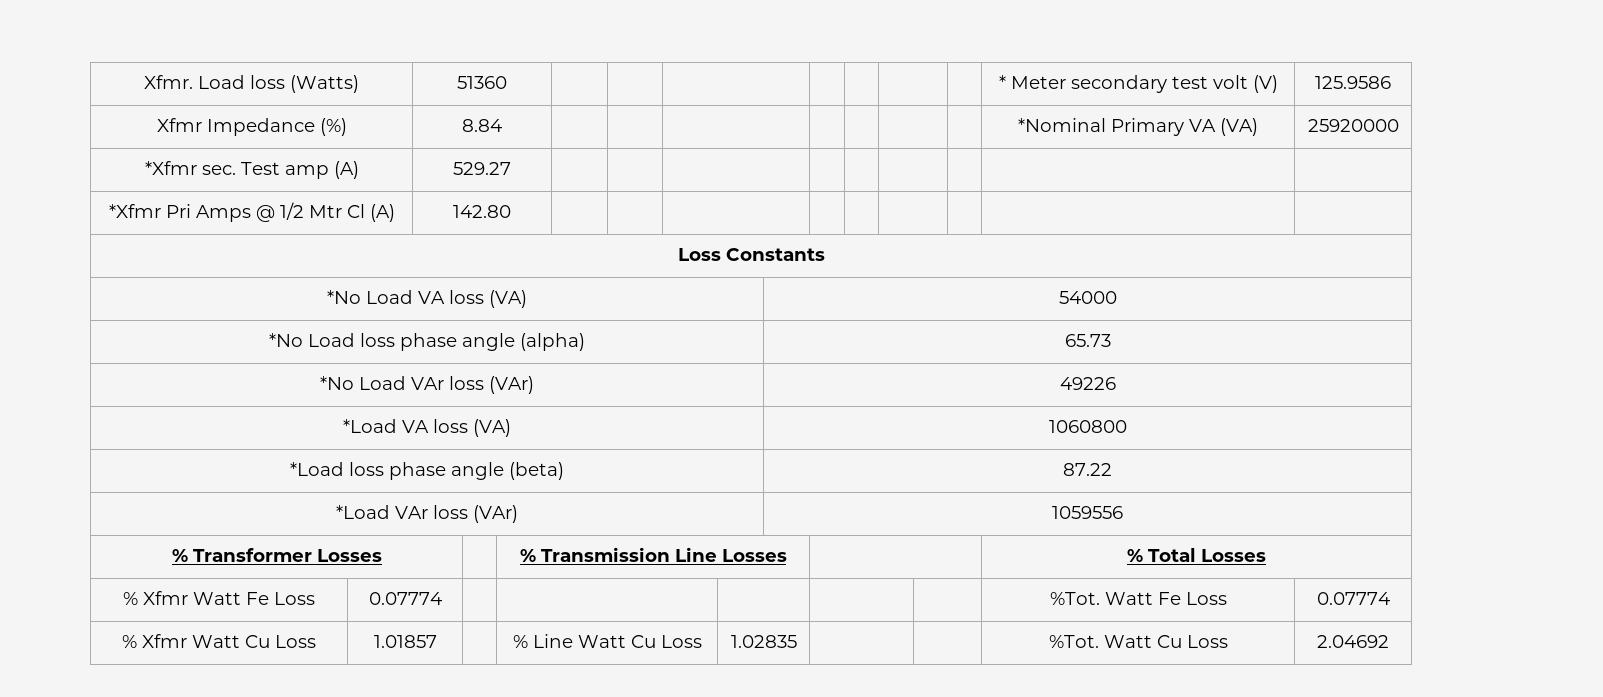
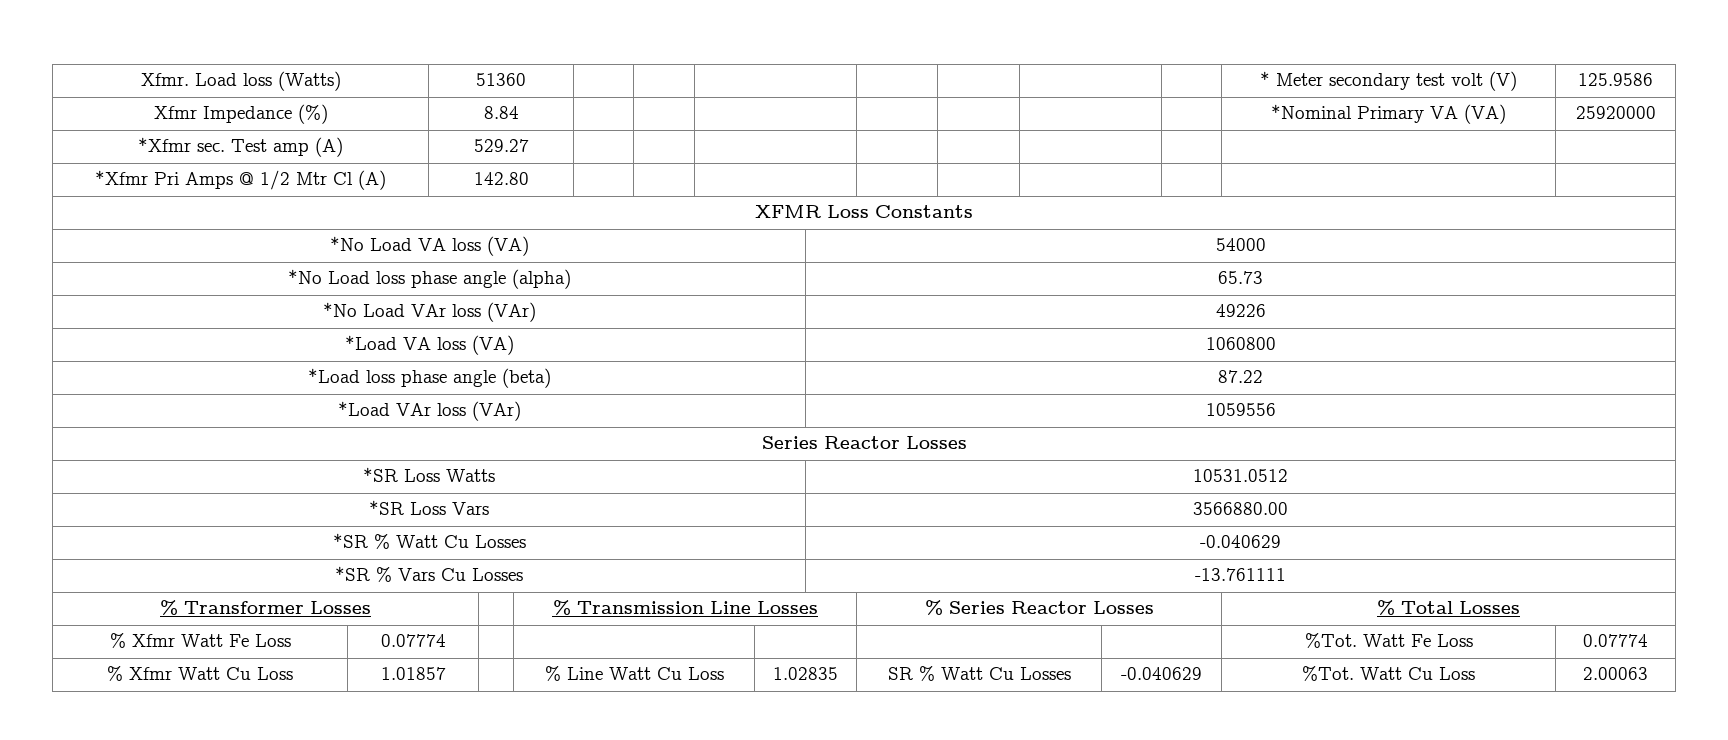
(511, 211) none -> [755,205,821,218] XFMR
(1123, 512) none -> [761,436,967,449] [363,467,495,482] [1193,469,1288,482] [369,500,489,515] [1193,502,1288,515] [332,533,526,549] [1200,535,1281,548] [335,566,523,582] [1195,568,1286,581] // Series Reactor Losses // *SR Loss Watts | 10531.0512 // *SR Loss Vars | 3566880.00 // *SR % Watt Cu Losses | -0.040629 // *SR % Vars Cu Losses | -13.761111
(787, 555) none -> [924,600,1154,615] % Series Reactor Losses
(797, 641) | -> [887,666,1071,681] [1121,667,1202,680] SR % Watt Cu Losses | -0.040629
[1317,635,1389,648] 2.04692 -> [1583,667,1648,680] 2.00063

